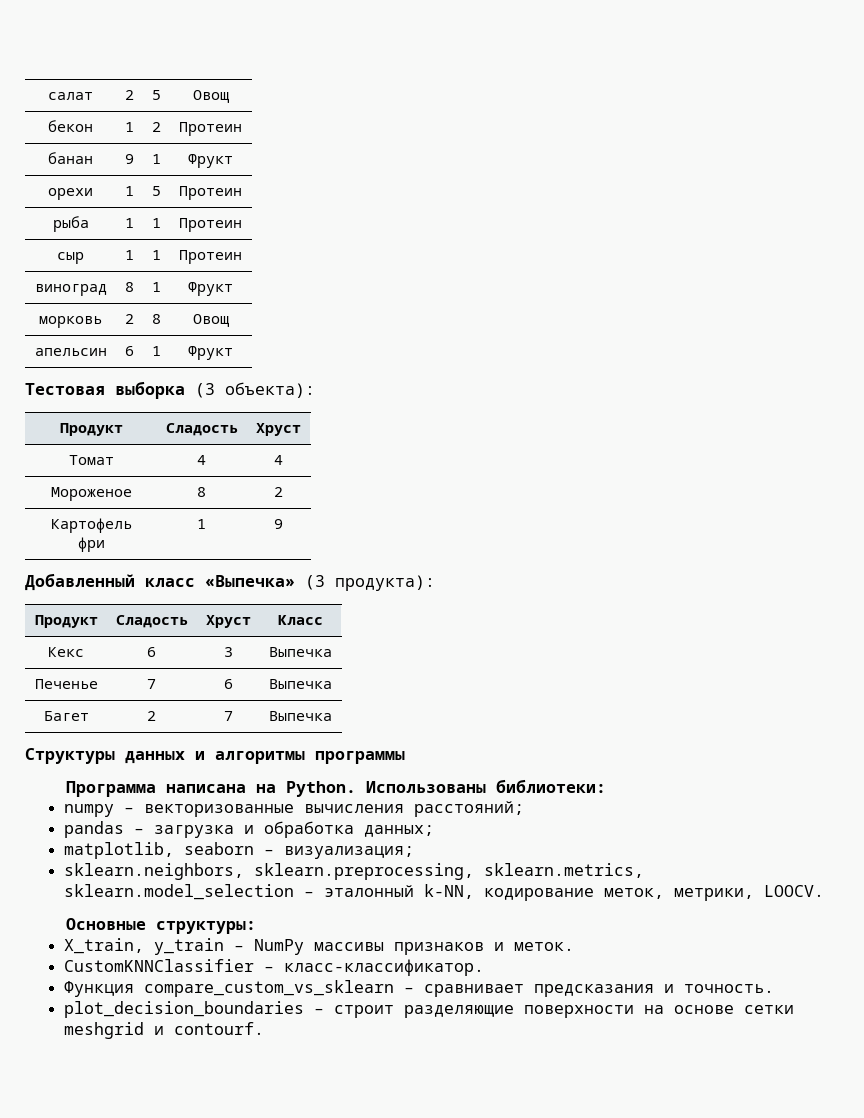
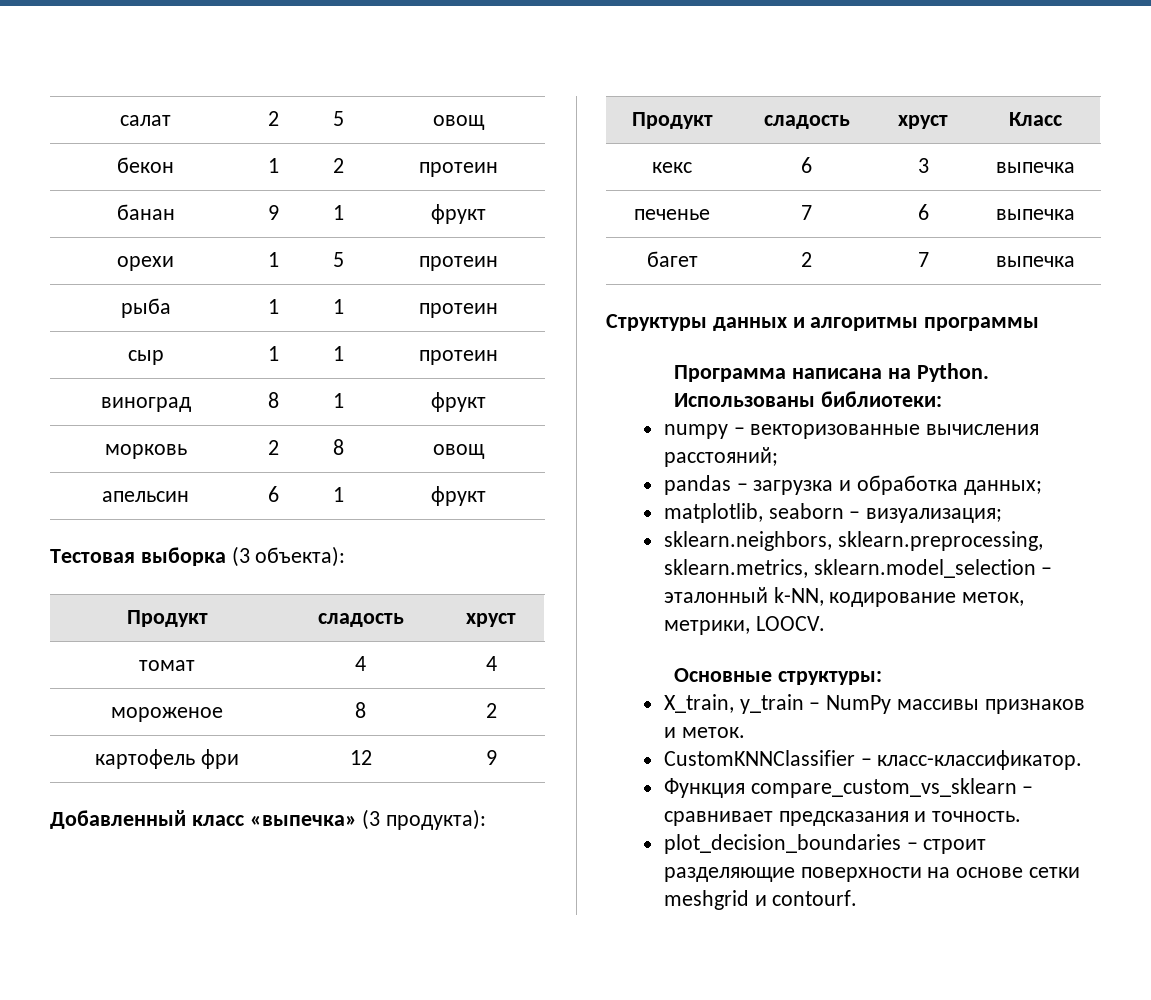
[192,90,229,103] Овощ -> [432,115,485,130] овощ
[179,122,242,136] Протеин -> [418,162,498,177] протеин
[188,154,233,168] Фрукт -> [430,204,486,224] фрукт
[179,186,242,200] Протеин -> [418,256,498,271] протеин
[179,218,242,232] Протеин -> [418,303,498,318] протеин
[179,250,242,264] Протеин -> [418,350,498,365] протеин
[188,282,233,296] Фрукт -> [430,392,486,412] фрукт
[192,314,229,327] Овощ -> [432,444,485,459] овощ
[188,346,233,360] Фрукт -> [430,486,486,506] фрукт
[165,423,238,436] [256,423,301,436] [68,455,114,465] Сладость | Хруст // Томат -> [317,613,404,627] [466,613,516,627] [139,660,195,671] сладость | хруст // томат
[50,487,132,501] Мороженое -> [111,707,223,722] мороженое
[50,518,132,533] Картофель -> [95,749,196,769] картофель
[197,519,206,529] 1 -> [349,750,372,765] 12
[205,575,295,587] «Выпечка» -> [249,815,357,826] «выпечка»
[115,615,188,628] [205,615,251,628] Сладость | Хруст -> [763,115,850,129] [898,115,948,129] сладость | хруст
[48,647,84,657] Кекс -> [652,162,692,173] кекс
[269,647,332,657] [34,679,98,689] Выпечка // Печенье -> [996,162,1075,173] [634,209,710,220] выпечка // печенье
[269,679,332,689] [43,711,89,721] Выпечка // Багет -> [996,209,1075,220] [646,251,698,267] выпечка // багет
[269,711,332,721] Выпечка -> [996,256,1075,267] выпечка

